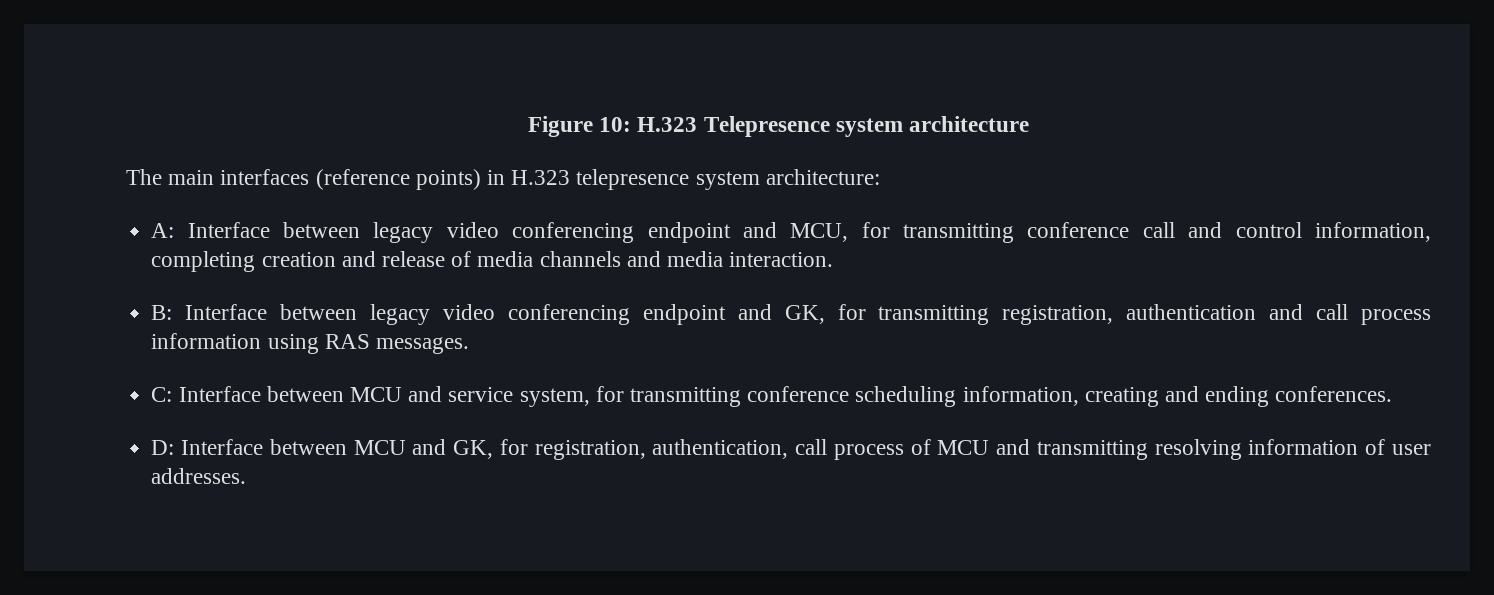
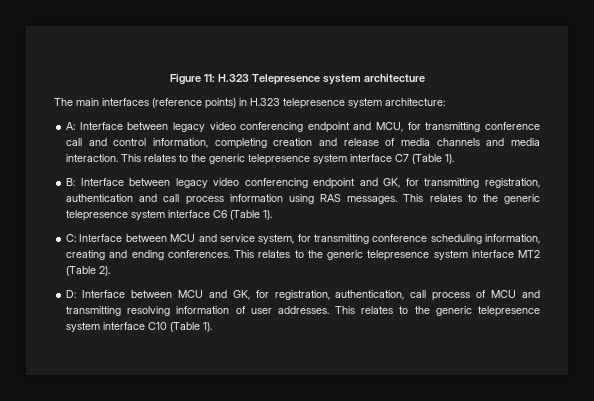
[599,117,632,132] 10: -> [203,74,215,82] 11:
(834, 259) none -> [121,154,455,165] This relates to the generic telepresence system interface C7 (Table 1).
(469, 345) none -> [403,194,540,204] [66,210,273,221] This relates to the generic telepresence system interface C6 (Table 1).
(1393, 394) none -> [234,250,540,261] [66,266,111,276] This relates to the generic telepresence system interface MT2 (Table 2).
(247, 476) none -> [335,306,540,317] [66,322,213,332] This relates to the generic telepresence system interface C10 (Table 1).

